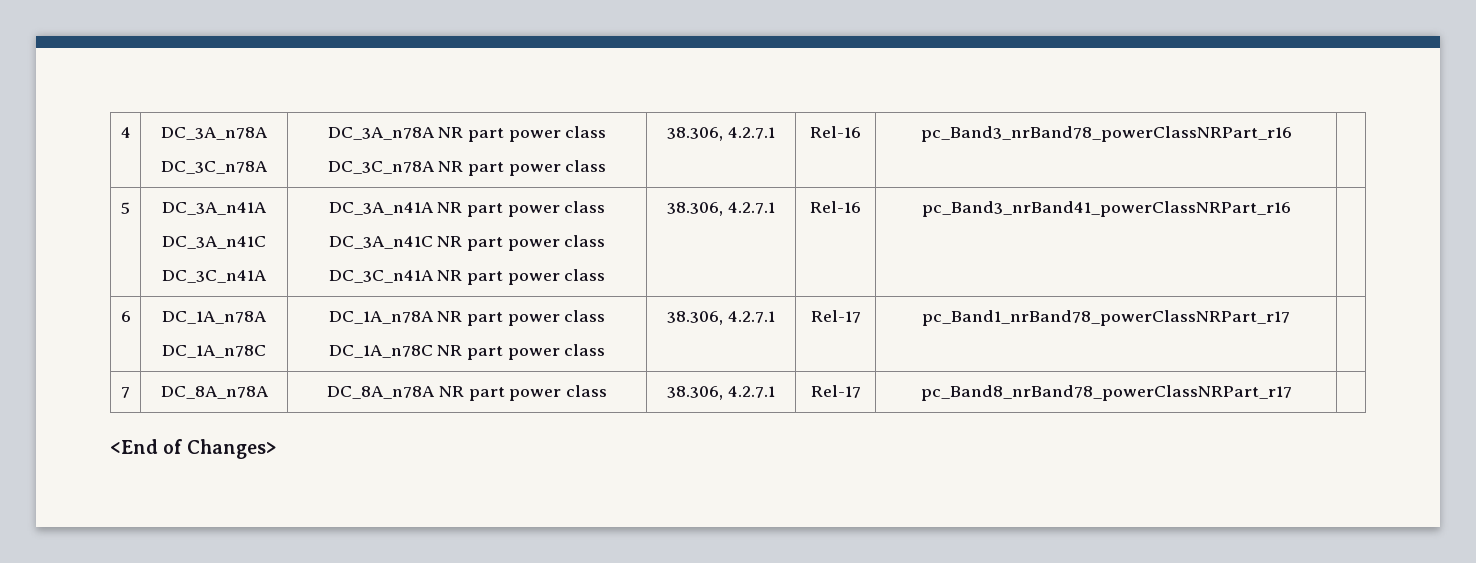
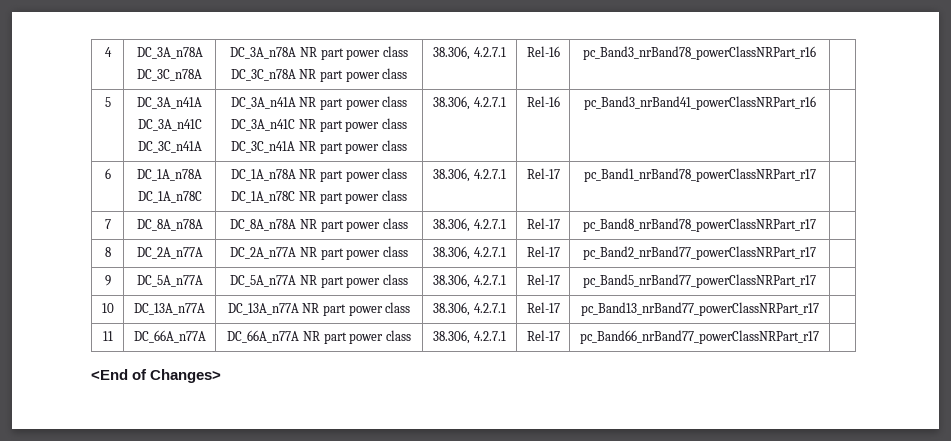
(1292, 393) none -> [104,247,111,257] [136,247,203,259] [230,246,408,260] [433,246,506,260] [526,246,560,257] [583,246,816,260] [104,275,111,286] [136,275,203,287] [230,274,408,288] [433,274,506,288] [526,274,560,285] [583,274,816,288] [101,303,114,313] [134,303,205,315] [227,302,411,316] [433,302,506,316] [526,302,560,313] [580,302,819,316] [102,331,113,341] [133,330,206,343] [227,330,411,344] [433,330,506,344] [526,330,560,341] [580,330,819,344] // 8 | DC_2A_n77A | DC_2A_n77A NR part power class | 38.306, 4.2.7.1 | Rel-17 | pc_Band2_nrBand77_powerClassNRPart_r17 | // 9 | DC_5A_n77A | DC_5A_n77A NR part power class | 38.306, 4.2.7.1 | Rel-17 | pc_Band5_nrBand77_powerClassNRPart_r17 | // 10 | DC_13A_n77A | DC_13A_n77A NR part power class | 38.306, 4.2.7.1 | Rel-17 | pc_Band13_nrBand77_powerClassNRPart_r17 | // 11 | DC_66A_n77A | DC_66A_n77A NR part power class | 38.306, 4.2.7.1 | Rel-17 | pc_Band66_nrBand77_powerClassNRPart_r17 |

